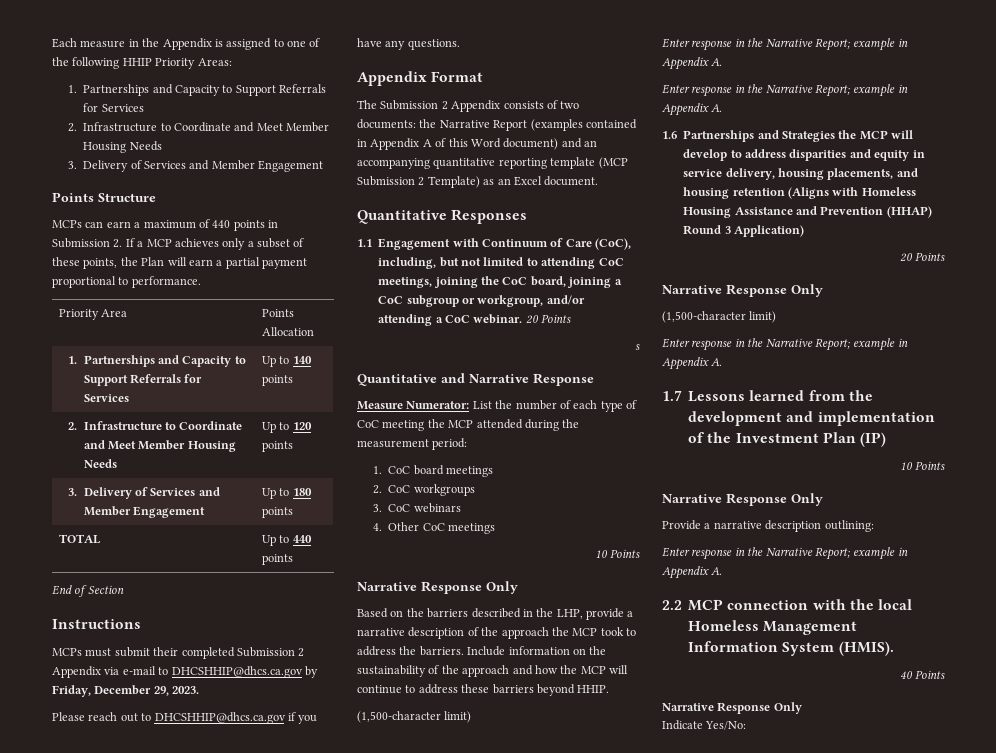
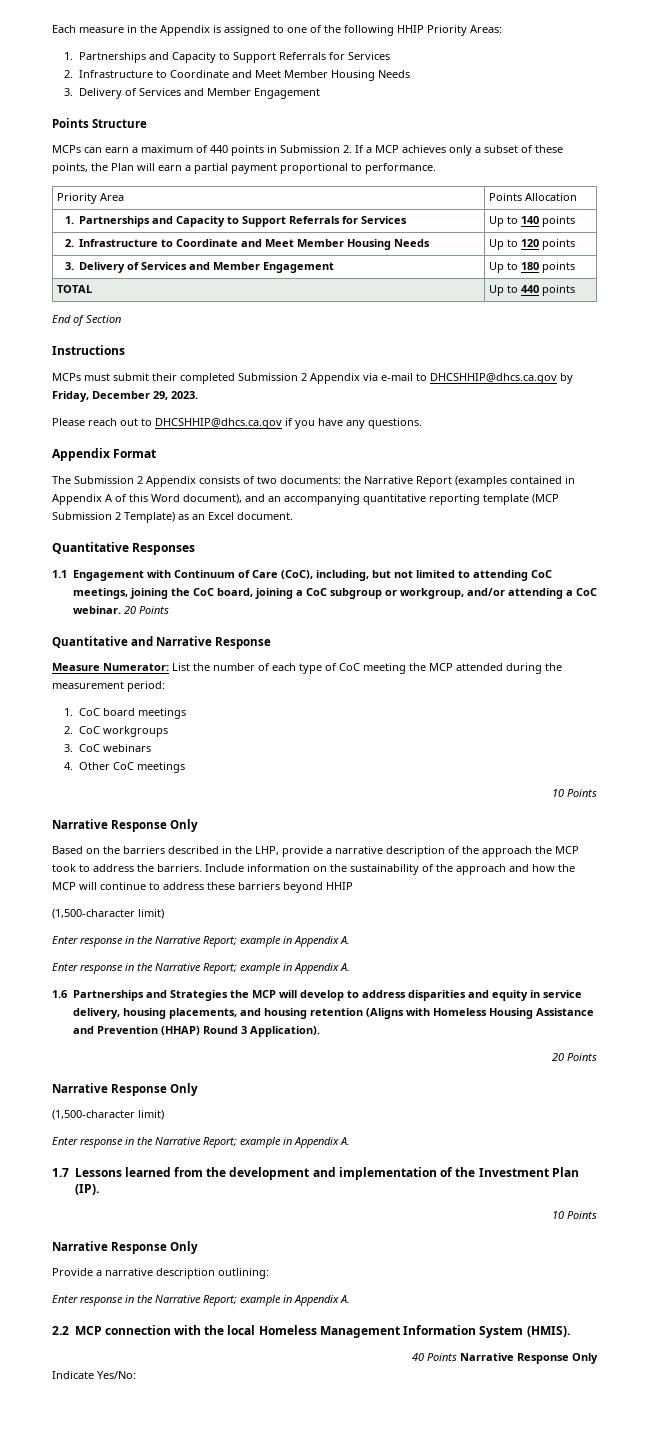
[503,138,559,150] document) -> [183,494,242,504] document),
[635,344,640,350] // s -> (169, 610) none
[577,685,610,693] HHIP. -> [326,882,353,890] HHIP
[734,225,804,237] Application) -> [249,1026,320,1037] Application).
[859,432,886,447] (IP) -> [74,1184,99,1195] (IP).
(945, 674) // -> (457, 1357) none

